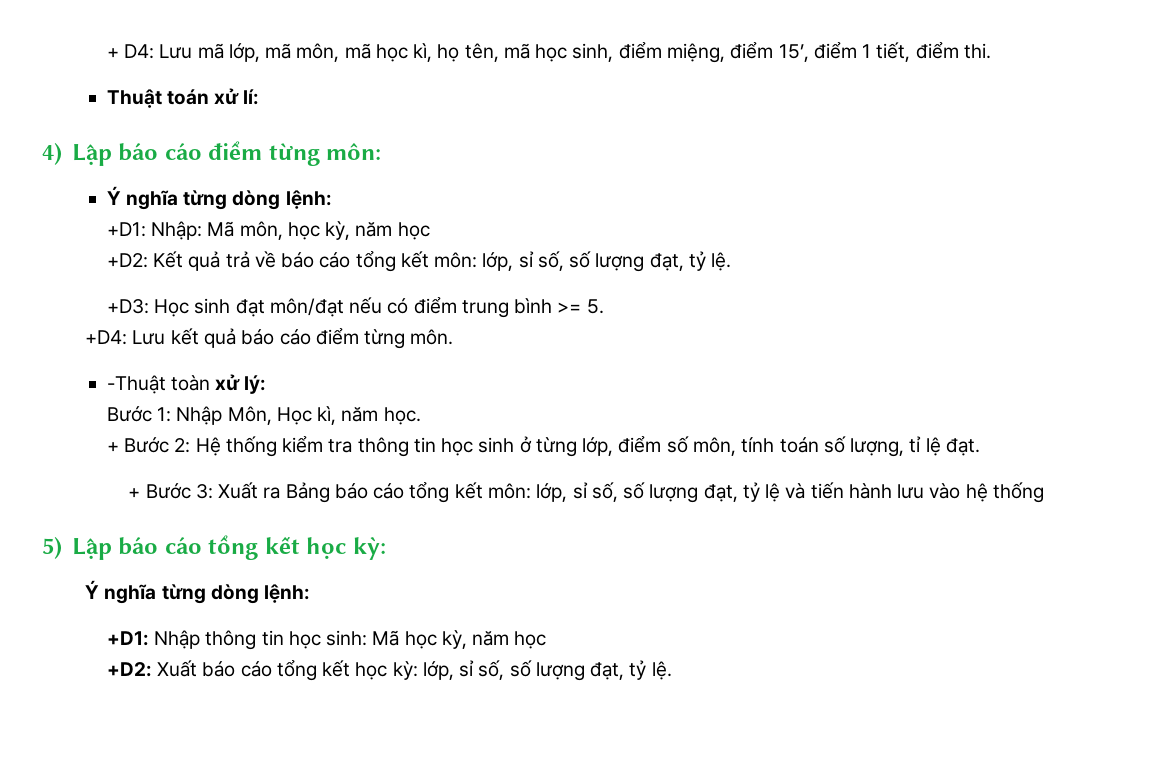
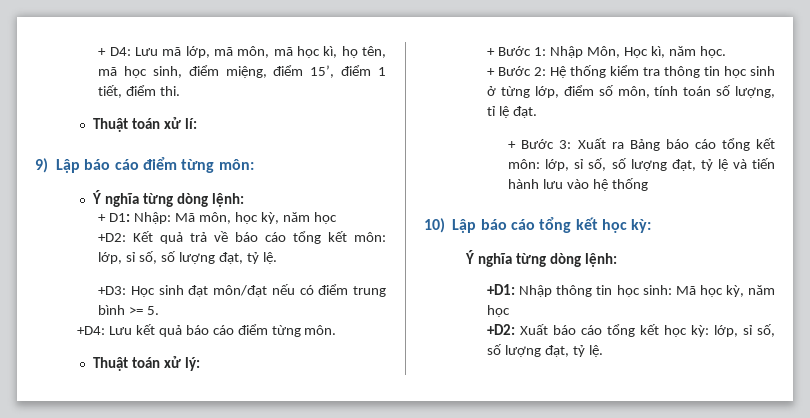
[42,143,62,165] 4) -> [35,158,48,173] 9)
[106,222,146,237] +D1: -> [98,213,131,222] + D1:
[106,375,210,394] -Thuật toàn -> [93,357,160,371] Thuật toán
(267, 384) none -> [487,48,496,56] +
[42,537,62,559] 5) -> [424,218,445,233] 10)

